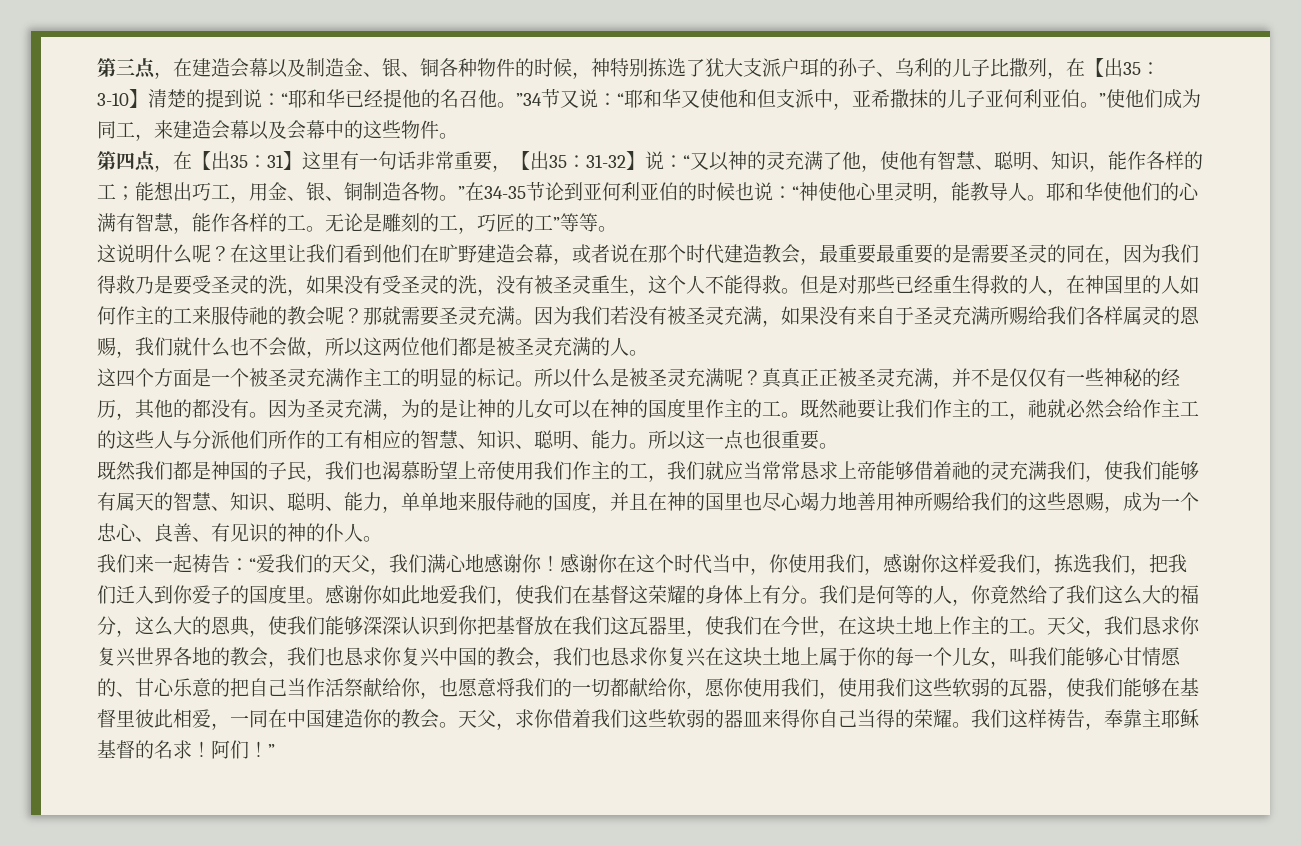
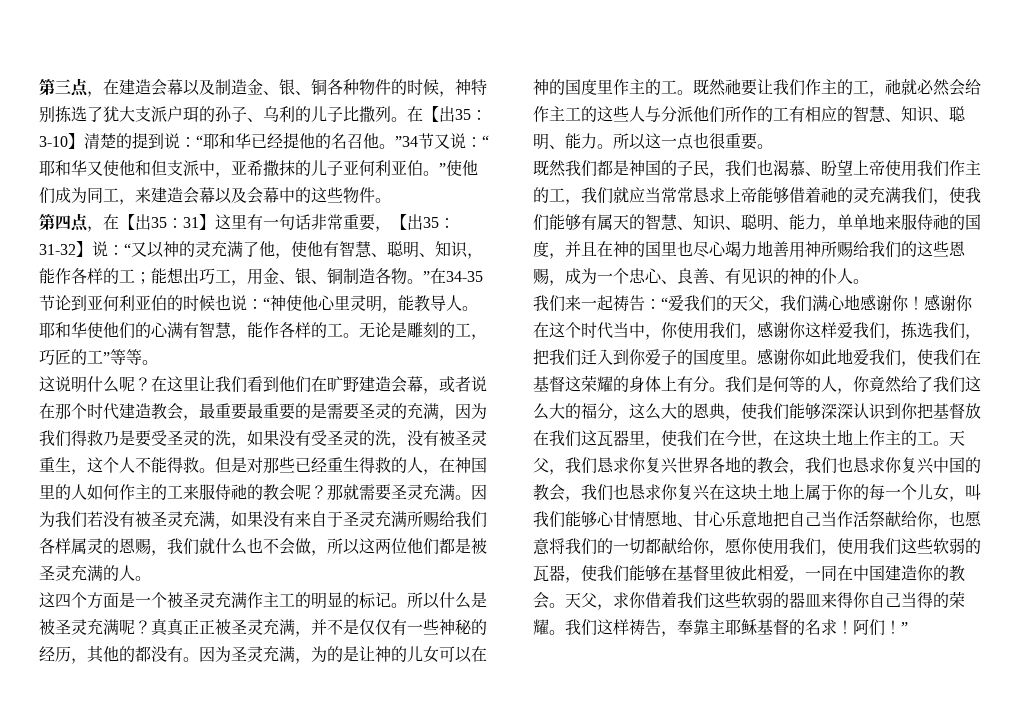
[1047,72,1066,79] ， -> [391,117,407,122] 。
[1066,244,1104,263] 同在 -> [407,403,439,419] 充满
(420, 470) none -> [805,172,821,176] 、
[97,678,116,697] 的 -> [661,510,677,526] 地
[211,678,230,697] 的 -> [757,510,773,526] 地

